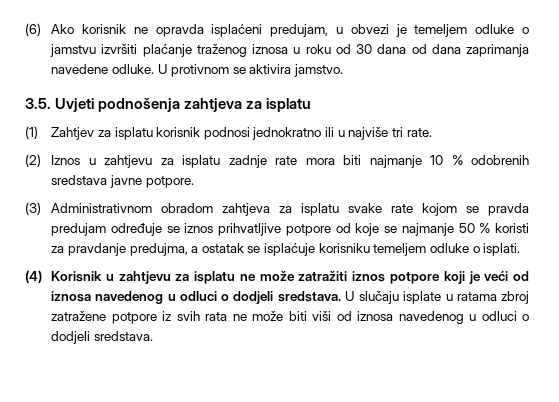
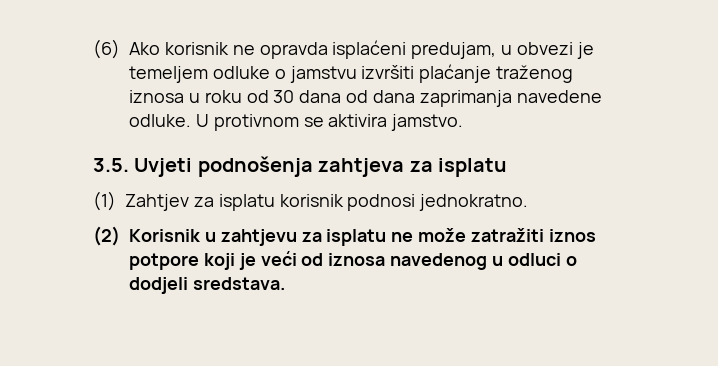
[252,127,432,140] [25,154,529,168] [51,175,194,188] [25,202,529,216] [51,223,529,236] [51,243,521,256] [25,270,42,283] jednokratno ili u najviše tri rate. // (2) Iznos u zahtjevu za isplatu zadnje rate mora biti najmanje 10 % odobrenih sredstava javne potpore. // (3) Administrativnom obradom zahtjeva za isplatu svake rate kojom se pravda predujam određuje se iznos prihvatljive potpore od koje se najmanje 50 % koristi za pravdanje predujma, a ostatak se isplaćuje korisniku temeljem odluke o isplati. // (4) -> [419,194,529,211] [93,226,120,246] jednokratno. // (2)
[344,291,529,304] [51,311,530,324] [51,331,153,344] U slučaju isplate u ratama zbroj zatražene potpore iz svih rata ne može biti viši od iznosa navedenog u odluci o dodjeli sredstava. -> (285, 283) none

